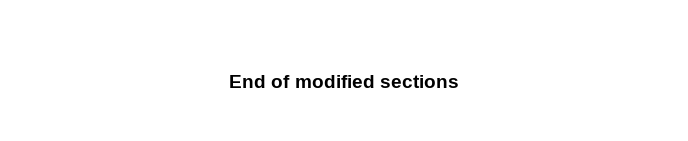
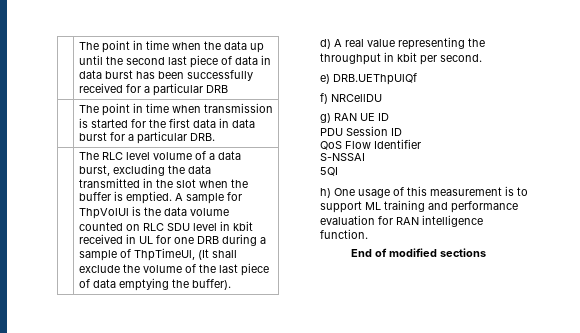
(229, 81) none -> [78,40,264,53] [78,55,271,68] [78,70,253,81] [78,83,228,96] [78,103,273,116] [78,118,255,128] [78,131,215,144] [78,151,241,160] [78,164,211,176] [78,178,248,188] [78,191,242,204] [78,206,229,219] [78,221,253,231] [78,234,266,246] [78,248,237,261] [78,263,269,276] [78,278,231,291] [320,37,486,50] [320,52,483,65] [320,73,418,85] [320,93,383,104] [320,113,390,123] [320,126,403,136] [320,139,422,150] [320,153,366,161] [320,167,339,176] [320,186,529,198] [320,200,519,213] [320,215,484,227] [320,229,369,239] | The point in time when the data up until the second last piece of data in data burst has been successfully received for a particular DRB // | The point in time when transmission is started for the first data in data burst for a particular DRB. // | The RLC level volume of a data burst, excluding the data transmitted in the slot when the buffer is emptied. A sample for ThpVolUl is the data volume counted on RLC SDU level in kbit received in UL for one DRB during a sample of ThpTimeUl, (It shall exclude the volume of the last piece of data emptying the buffer). // d) A real value representing the throughput in kbit per second. // e) DRB.UEThpUlQf // f) NRCellDU // g) RAN UE ID // PDU Session ID // QoS Flow Identifier // S-NSSAI // 5QI // h) One usage of this measurement is to support ML training and performance evaluation for RAN intelligence function. //

